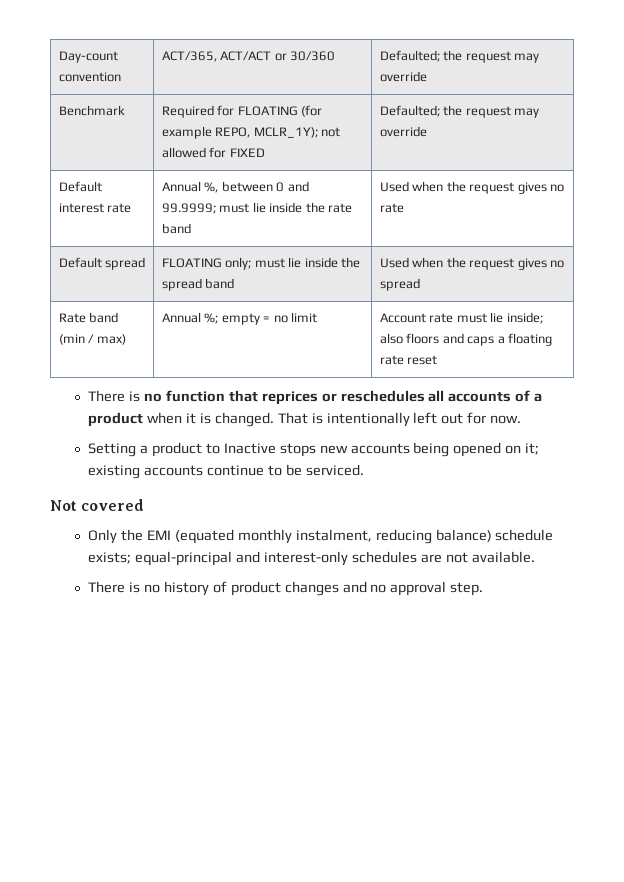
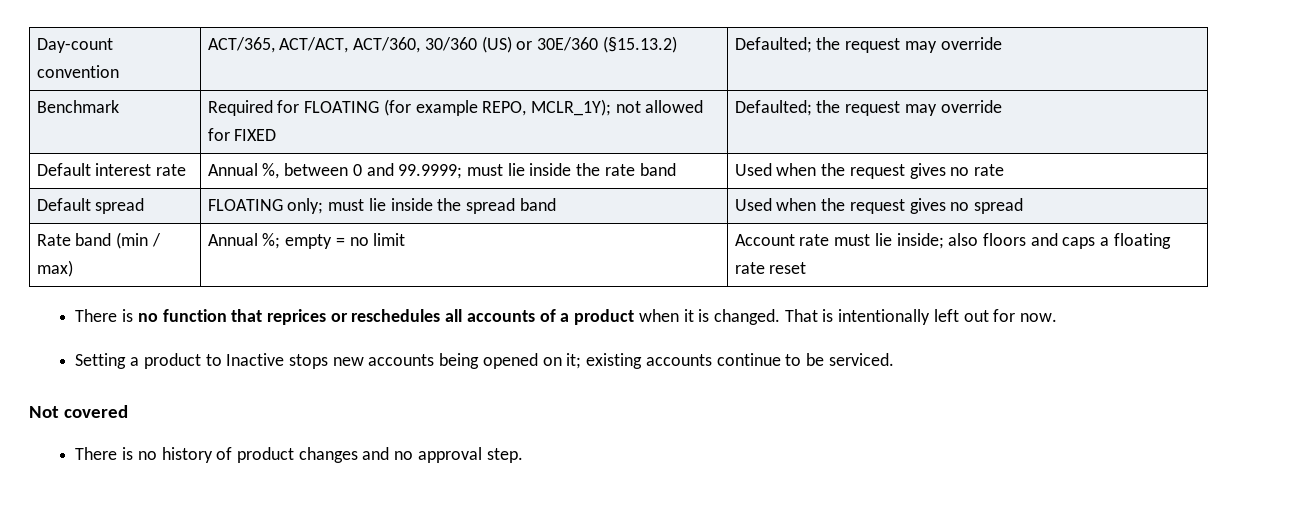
[220,51,336,61] ACT/ACT or 30/360 -> [279,36,677,53] ACT/ACT, ACT/360, 30/360 (US) or 30E/360 (§15.13.2)
[88,529,554,544] [88,551,535,566] // Only the EMI (equated monthly instalment, reducing balance) schedule exists; equal-principal and interest-only schedules are not available. -> (129, 411) none

